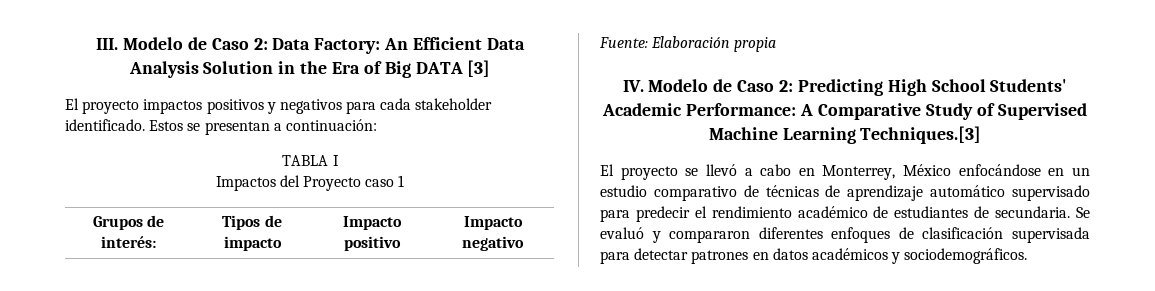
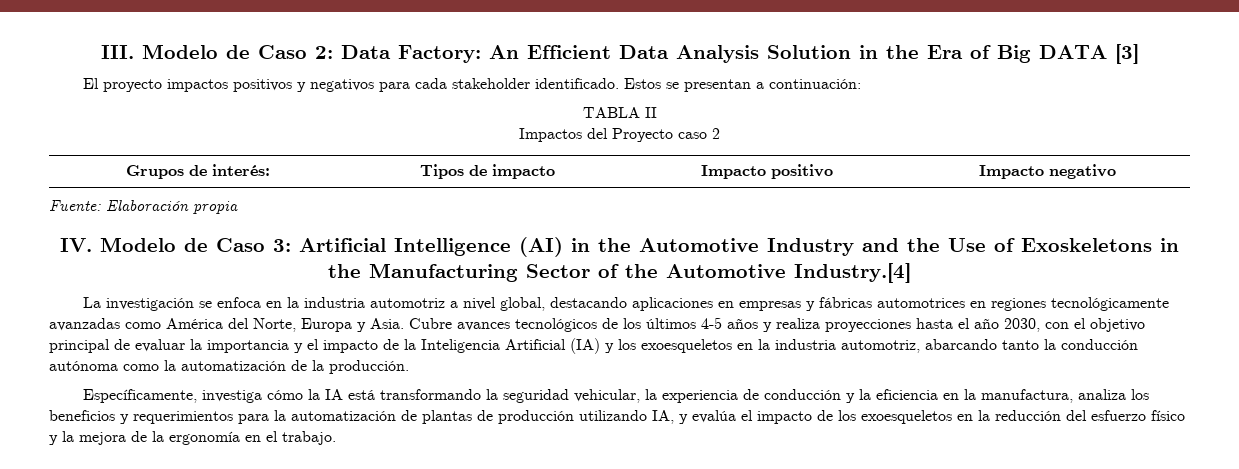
[332,155,339,166] I -> [644,107,657,118] II
[398,175,405,187] 1 -> [712,128,720,139] 2
[779,79,1068,96] [602,103,1087,120] [708,126,982,144] [600,164,1090,180] [600,185,1090,201] [600,206,1090,222] [600,227,1090,243] [600,248,1028,264] 2: Predicting High School Students' Academic Performance: A Comparative Study of Supervised Machine Learning Techniques.[3] // El proyecto se llevó a cabo en Monterrey, México enfocándose en un estudio comparativo de técnicas de aprendizaje automático supervisado para predecir el rendimiento académico de estudiantes de secundaria. Se evaluó y compararon diferentes enfoques de clasificación supervisada para detectar patrones en datos académicos y sociodemográficos. -> [273,237,1179,257] [328,263,911,283] [83,297,1170,311] [49,317,1145,332] [49,338,1138,354] [49,360,409,374] [83,389,1150,403] [49,410,1185,424] [49,431,336,445] 3: Artificial Intelligence (AI) in the Automotive Industry and the Use of Exoskeletons in the Manufacturing Sector of the Automotive Industry.[4] // La investigación se enfoca en la industria automotriz a nivel global, destacando aplicaciones en empresas y fábricas automotrices en regiones tecnológicamente avanzadas como América del Norte, Europa y Asia. Cubre avances tecnológicos de los últimos 4-5 años y realiza proyecciones hasta el año 2030, con el objetivo principal de evaluar la importancia y el impacto de la Inteligencia Artificial (IA) y los exoesqueletos en la industria automotriz, abarcando tanto la conducción autónoma como la automatización de la producción. // Específicamente, investiga cómo la IA está transformando la seguridad vehicular, la experiencia de conducción y la eficiencia en la manufactura, analiza los beneficios y requerimientos para la automatización de plantas de producción utilizando IA, y evalúa el impacto de los exoesqueletos en la reducción del esfuerzo físico y la mejora de la ergonomía en el trabajo.

